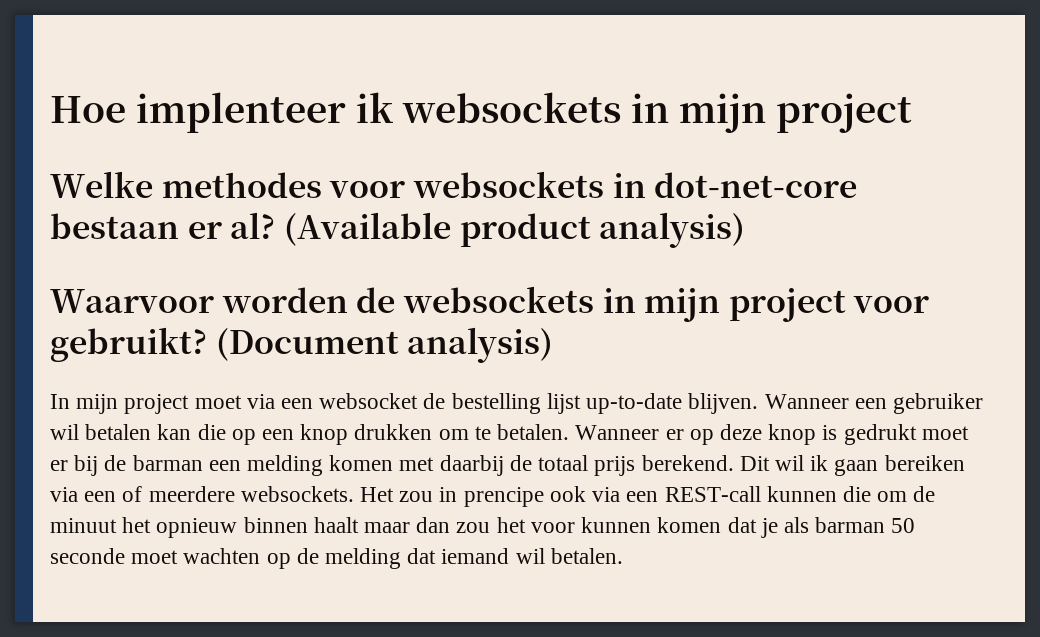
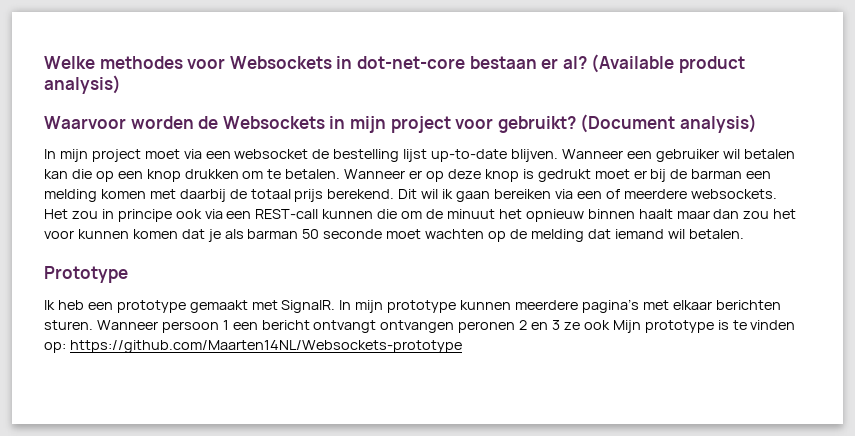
[50,92,912,133] Hoe implenteer ik websockets in mijn project // -> (44, 62) none
[412,171,604,198] websockets -> [229,56,332,69] Websockets
[402,286,594,313] websockets -> [222,116,325,129] Websockets
[463,487,544,507] prencipe -> [117,209,172,222] principe
(623, 556) none -> [44,266,128,283] [44,299,781,313] [44,320,796,333] [44,340,462,353] // Prototype // Ik heb een prototype gemaakt met SignalR. In mijn prototype kunnen meerdere pagina’s met elkaar berichten sturen. Wanneer persoon 1 een bericht ontvangt ontvangen peronen 2 en 3 ze ook Mijn prototype is te vinden op: https://github.com/Maarten14NL/Websockets-prototype

